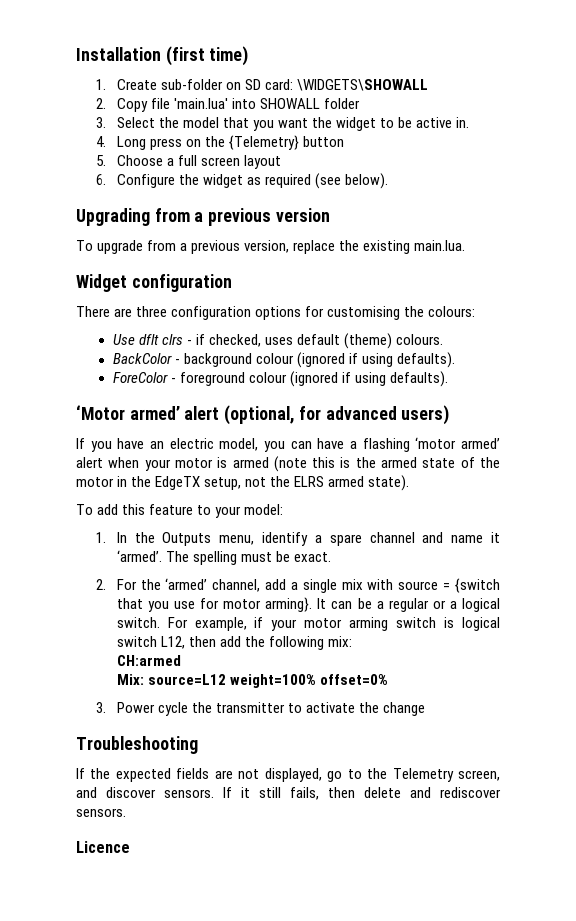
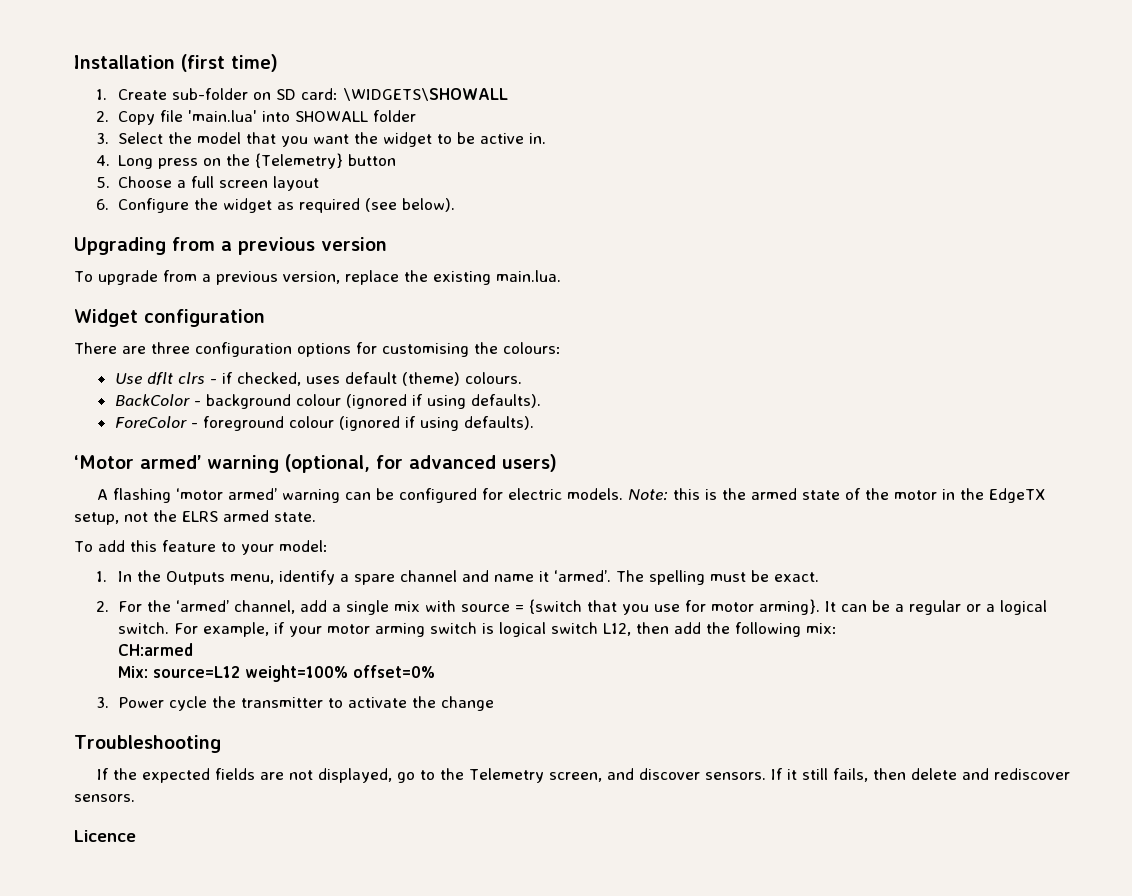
[184,406,220,420] alert -> [207,455,279,473] warning
[76,437,501,452] [76,456,307,472] If you have an electric model, you can have a flashing ‘motor armed’ alert when your motor is armed (note -> [97,488,669,503] A flashing ‘motor armed’ warning can be configured for electric models. Note:
[368,475,410,491] state). -> [274,512,316,522] state.

